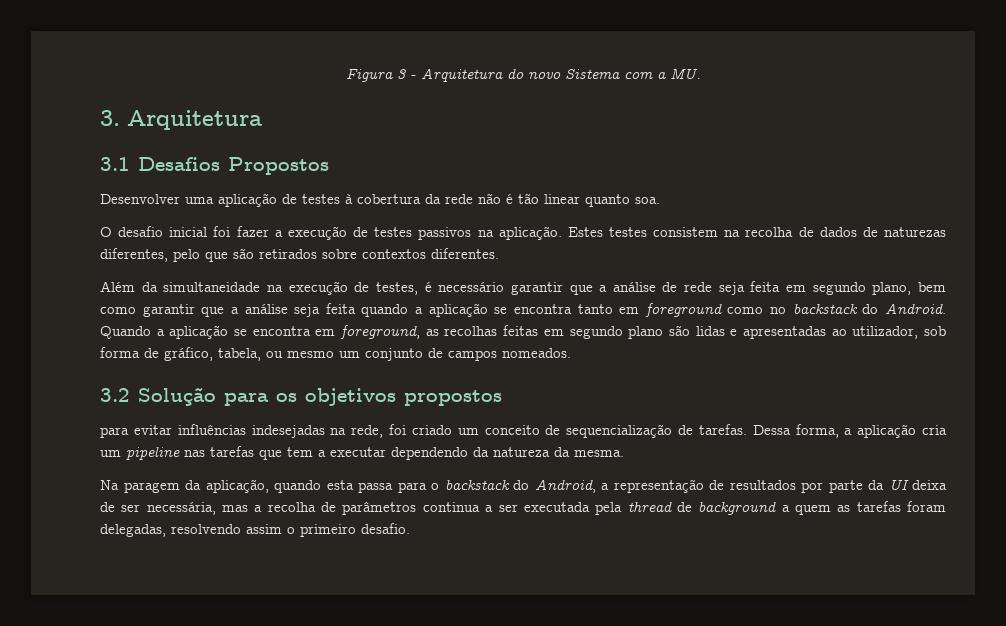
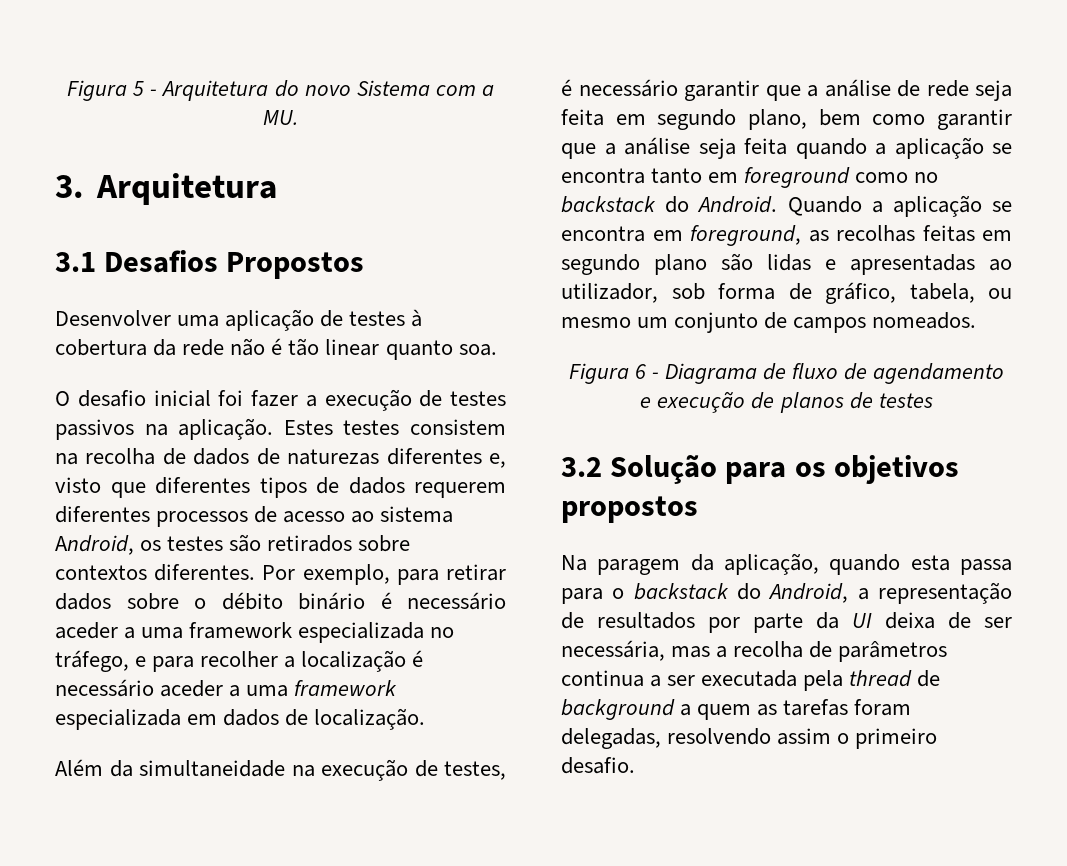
[345,69,406,82] Figura 3 -> [67,80,145,101] Figura 5
[100,248,228,262] diferentes, pelo que -> [386,448,506,468] [55,477,506,498] [55,506,454,527] [55,535,224,555] diferentes e, visto que diferentes tipos de dados requerem diferentes processos de acesso ao sistema Android, os testes
(499, 253) none -> [262,564,506,585] [55,592,506,610] [55,622,455,643] [55,650,424,672] [55,679,398,697] [55,708,426,730] Por exemplo, para retirar dados sobre o débito binário é necessário aceder a uma framework especializada no tráfego, e para recolher a localização é necessário aceder a uma framework especializada em dados de localização.
(571, 353) none -> [568,363,1005,384] [640,391,933,413] // Figura 6 - Diagrama de fluxo de agendamento e execução de planos de testes
[100,424,948,438] [100,446,624,460] // para evitar influências indesejadas na rede, foi criado um conceito de sequencialização de tarefas. Dessa forma, a aplicação cria um pipeline nas tarefas que tem a executar dependendo da natureza da mesma. -> (698, 509) none

